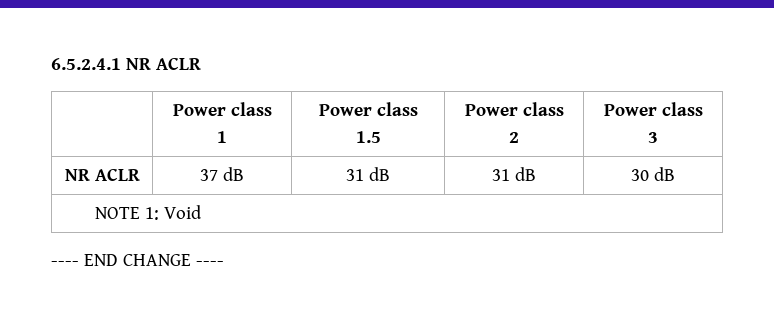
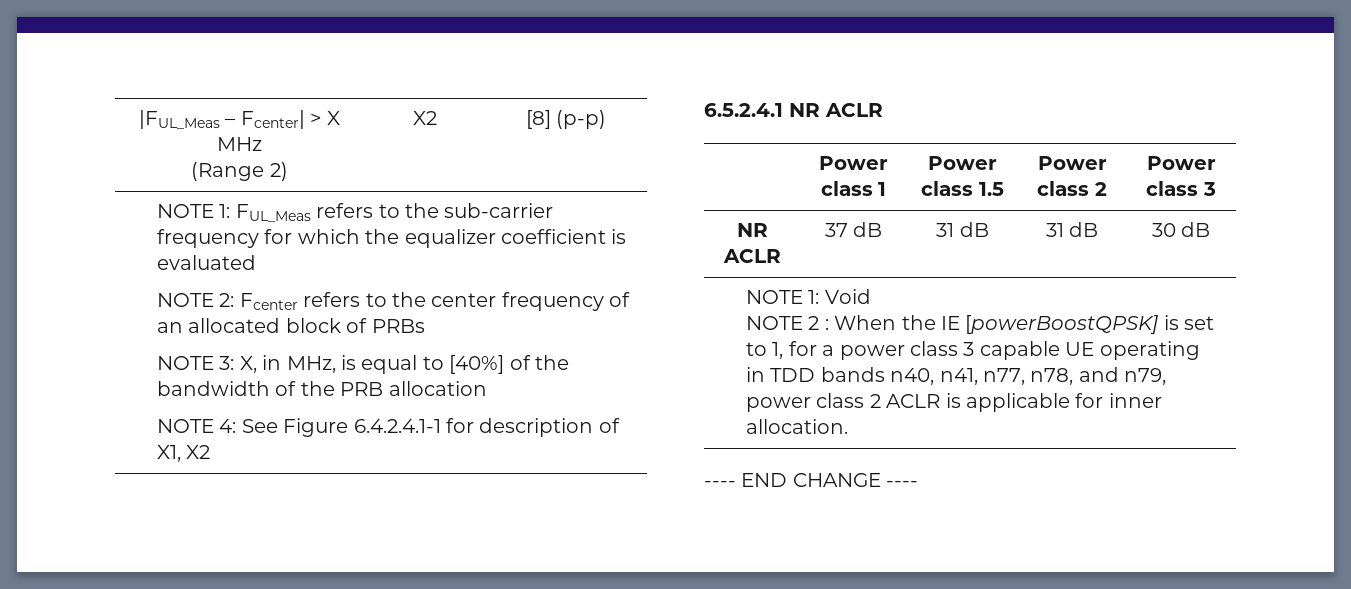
(51, 64) none -> [138,110,341,129] [217,137,262,151] [191,162,288,181] [412,111,437,125] [525,110,607,129] [157,203,554,222] [157,229,627,248] [157,255,257,270] [157,292,631,311] [157,318,425,333] [157,355,570,374] [157,381,487,396] [157,418,620,437] [157,445,211,462] |FUL_Meas – Fcenter| > X MHz // (Range 2) | X2 | [8] (p-p) // NOTE 1: FUL_Meas refers to the sub-carrier frequency for which the equalizer coefficient is evaluated // NOTE 2: Fcenter refers to the center frequency of an allocated block of PRBs // NOTE 3: X, in MHz, is equal to [40%] of the bandwidth of the PRB allocation // NOTE 4: See Figure 6.4.2.4.1-1 for description of X1, X2 //
(203, 212) none -> [746,315,1215,334] [746,341,1200,360] [746,367,1167,385] [746,393,1162,412] [746,419,849,434] // NOTE 2 : When the IE [powerBoostQPSK] is set to 1, for a power class 3 capable UE operating in TDD bands n40, n41, n77, n78, and n79, power class 2 ACLR is applicable for inner allocation.

